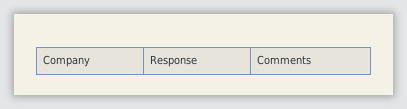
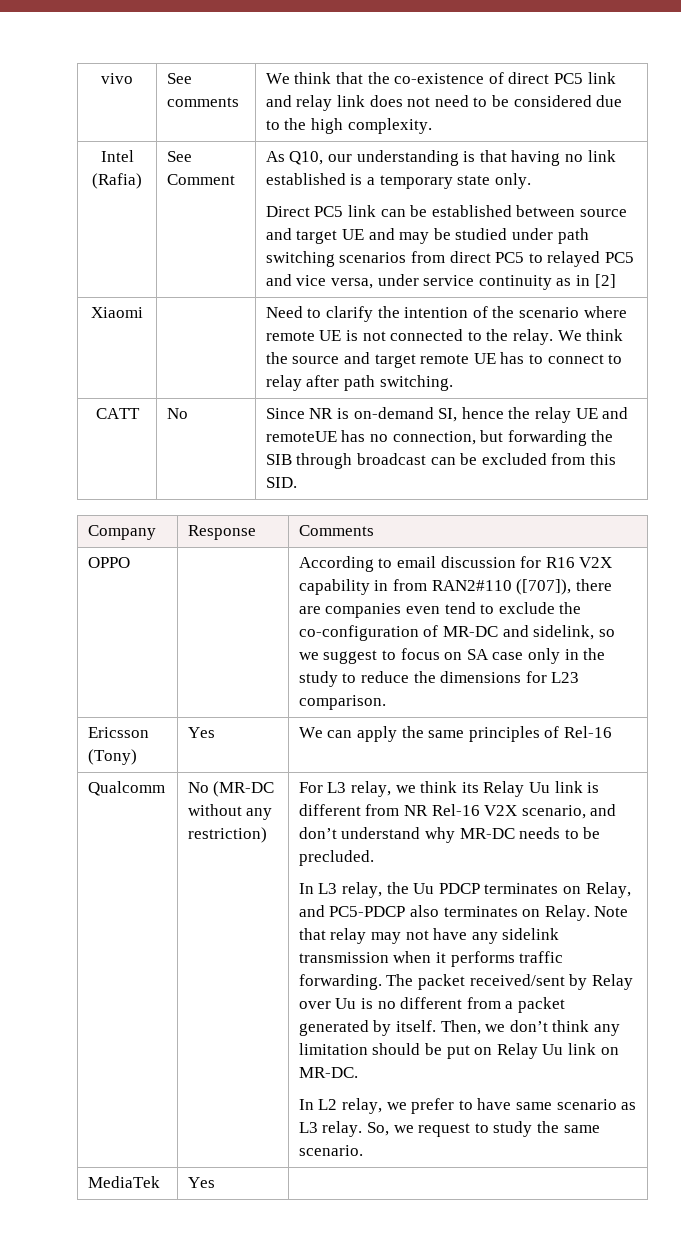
[43,55,91,67] [150,55,198,67] [257,55,312,65] Company | Response | Comments -> [101,73,133,84] [166,73,192,84] [166,97,239,107] [265,72,616,84] [265,95,623,111] [265,118,432,134] [100,150,134,162] [92,173,142,189] [166,151,192,162] [166,174,235,185] [265,150,616,166] [265,173,531,189] [265,205,627,217] [265,228,589,244] [265,251,634,267] [265,274,616,290] [91,307,143,318] [265,306,627,322] [265,329,624,345] [265,352,623,368] [265,375,453,391] [95,408,140,419] [166,408,188,419] [265,407,629,423] [265,430,614,446] [265,453,616,469] [265,477,297,488] [87,525,156,540] [187,525,256,540] [298,525,374,536] [87,557,130,568] [298,556,613,572] [298,579,612,595] [298,602,582,618] [298,625,615,641] [298,648,606,664] [298,671,580,687] [298,695,386,710] [87,727,149,738] [87,749,137,765] [187,727,215,738] [298,726,612,742] [87,781,165,796] [187,781,275,797] [187,804,273,820] [187,827,267,843] [298,781,600,797] [298,804,617,819] [298,827,601,843] [298,850,374,866] [298,882,631,898] [298,905,629,921] [298,928,560,944] [298,951,564,967] [298,974,633,990] [298,997,565,1013] [298,1020,620,1036] [298,1043,619,1059] [298,1067,358,1078] [298,1098,637,1114] [298,1121,600,1137] [298,1145,363,1156] [87,1176,160,1188] [187,1177,215,1188] vivo | See comments | We think that the co-existence of direct PC5 link and relay link does not need to be considered due to the high complexity. // Intel (Rafia) | See Comment | As Q10, our understanding is that having no link established is a temporary state only. // Direct PC5 link can be established between source and target UE and may be studied under path switching scenarios from direct PC5 to relayed PC5 and vice versa, under service continuity as in [2] // Xiaomi | | Need to clarify the intention of the scenario where remote UE is not connected to the relay. We think the source and target remote UE has to connect to relay after path switching. // CATT | No | Since NR is on-demand SI, hence the relay UE and remoteUE has no connection, but forwarding the SIB through broadcast can be excluded from this SID. // Company | Response | Comments // OPPO | | According to email discussion for R16 V2X capability in from RAN2#110 ([707]), there are companies even tend to exclude the co-configuration of MR-DC and sidelink, so we suggest to focus on SA case only in the study to reduce the dimensions for L23 comparison. // Ericsson (Tony) | Yes | We can apply the same principles of Rel-16 // Qualcomm | No (MR-DC without any restriction) | For L3 relay, we think its Relay Uu link is different from NR Rel-16 V2X scenario, and don’t understand why MR-DC needs to be precluded. // In L3 relay, the Uu PDCP terminates on Relay, and PC5-PDCP also terminates on Relay. Note that relay may not have any sidelink transmission when it performs traffic forwarding. The packet received/sent by Relay over Uu is no different from a packet generated by itself. Then, we don’t think any limitation should be put on Relay Uu link on MR-DC. // In L2 relay, we prefer to have same scenario as L3 relay. So, we request to study the same scenario. // MediaTek | Yes |

